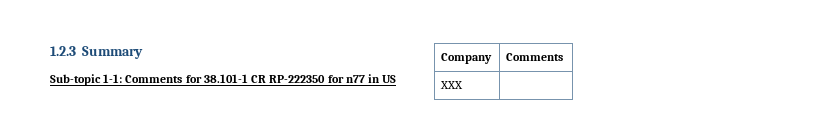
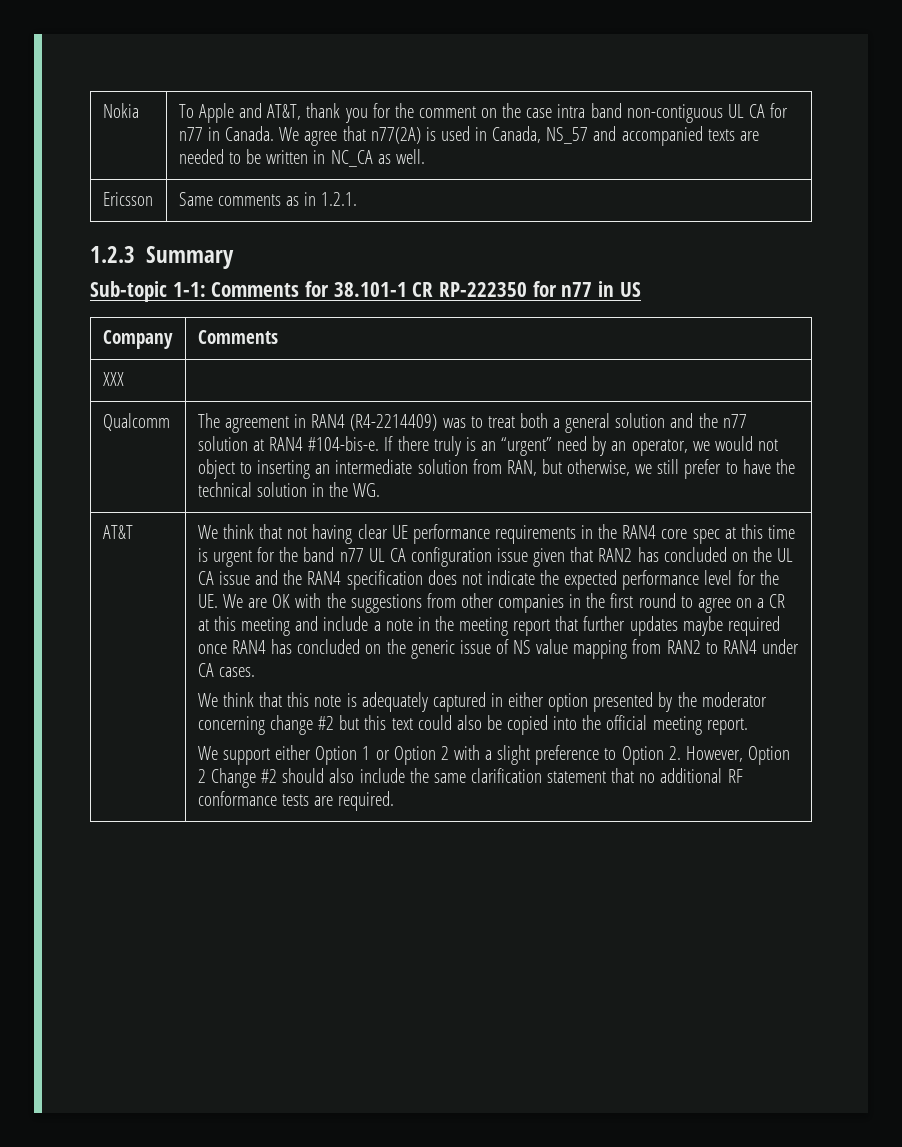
(50, 51) none -> [102,103,139,118] [178,103,789,123] [178,126,759,146] [178,149,425,167] [102,192,153,206] [178,192,358,206] Nokia | To Apple and AT&T, thank you for the comment on the case intra band non-contiguous UL CA for n77 in Canada. We agree that n77(2A) is used in Canada, NS_57 and accompanied texts are needed to be written in NC_CA as well. // Ericsson | Same comments as in 1.2.1. //
(464, 85) none -> [102,413,170,431] [197,413,747,433] [197,436,778,456] [197,459,795,479] [197,482,381,497] [102,525,133,539] [197,524,795,544] [197,547,794,567] [197,570,779,590] [197,593,786,613] [197,616,780,636] [197,639,799,659] [197,663,256,677] [197,692,767,712] [197,715,748,735] [197,745,790,765] [197,768,743,788] [197,791,395,811] // Qualcomm | The agreement in RAN4 (R4-2214409) was to treat both a general solution and the n77 solution at RAN4 #104-bis-e. If there truly is an “urgent” need by an operator, we would not object to inserting an intermediate solution from RAN, but otherwise, we still prefer to have the technical solution in the WG. // AT&T | We think that not having clear UE performance requirements in the RAN4 core spec at this time is urgent for the band n77 UL CA configuration issue given that RAN2 has concluded on the UL CA issue and the RAN4 specification does not indicate the expected performance level for the UE. We are OK with the suggestions from other companies in the first round to agree on a CR at this meeting and include a note in the meeting report that further updates maybe required once RAN4 has concluded on the generic issue of NS value mapping from RAN2 to RAN4 under CA cases. // We think that this note is adequately captured in either option presented by the moderator concerning change #2 but this text could also be copied into the official meeting report. // We support either Option 1 or Option 2 with a slight preference to Option 2. However, Option 2 Change #2 should also include the same clarification statement that no additional RF conformance tests are required.

